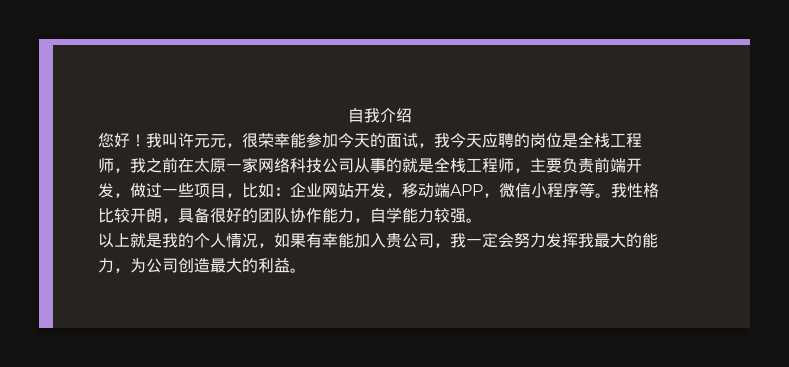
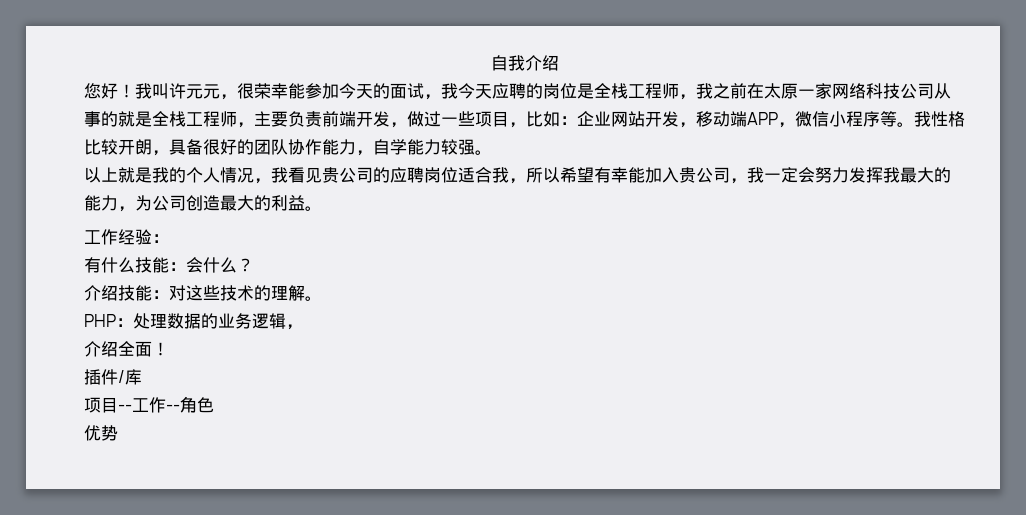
[274,233,306,248] 如果 -> [271,167,594,184] 我看见贵公司的应聘岗位适合我，所以希望
(306, 270) none -> [84,229,169,245] [84,257,254,273] [84,285,322,301] [84,313,303,330] [84,341,169,357] [84,369,142,385] [84,396,214,413] [84,425,118,441] // 工作经验： // 有什么技能：会什么？ // 介绍技能：对这些技术的理解。 // PHP：处理数据的业务逻辑， // 介绍全面！ // 插件/库 // 项目--工作--角色 // 优势

